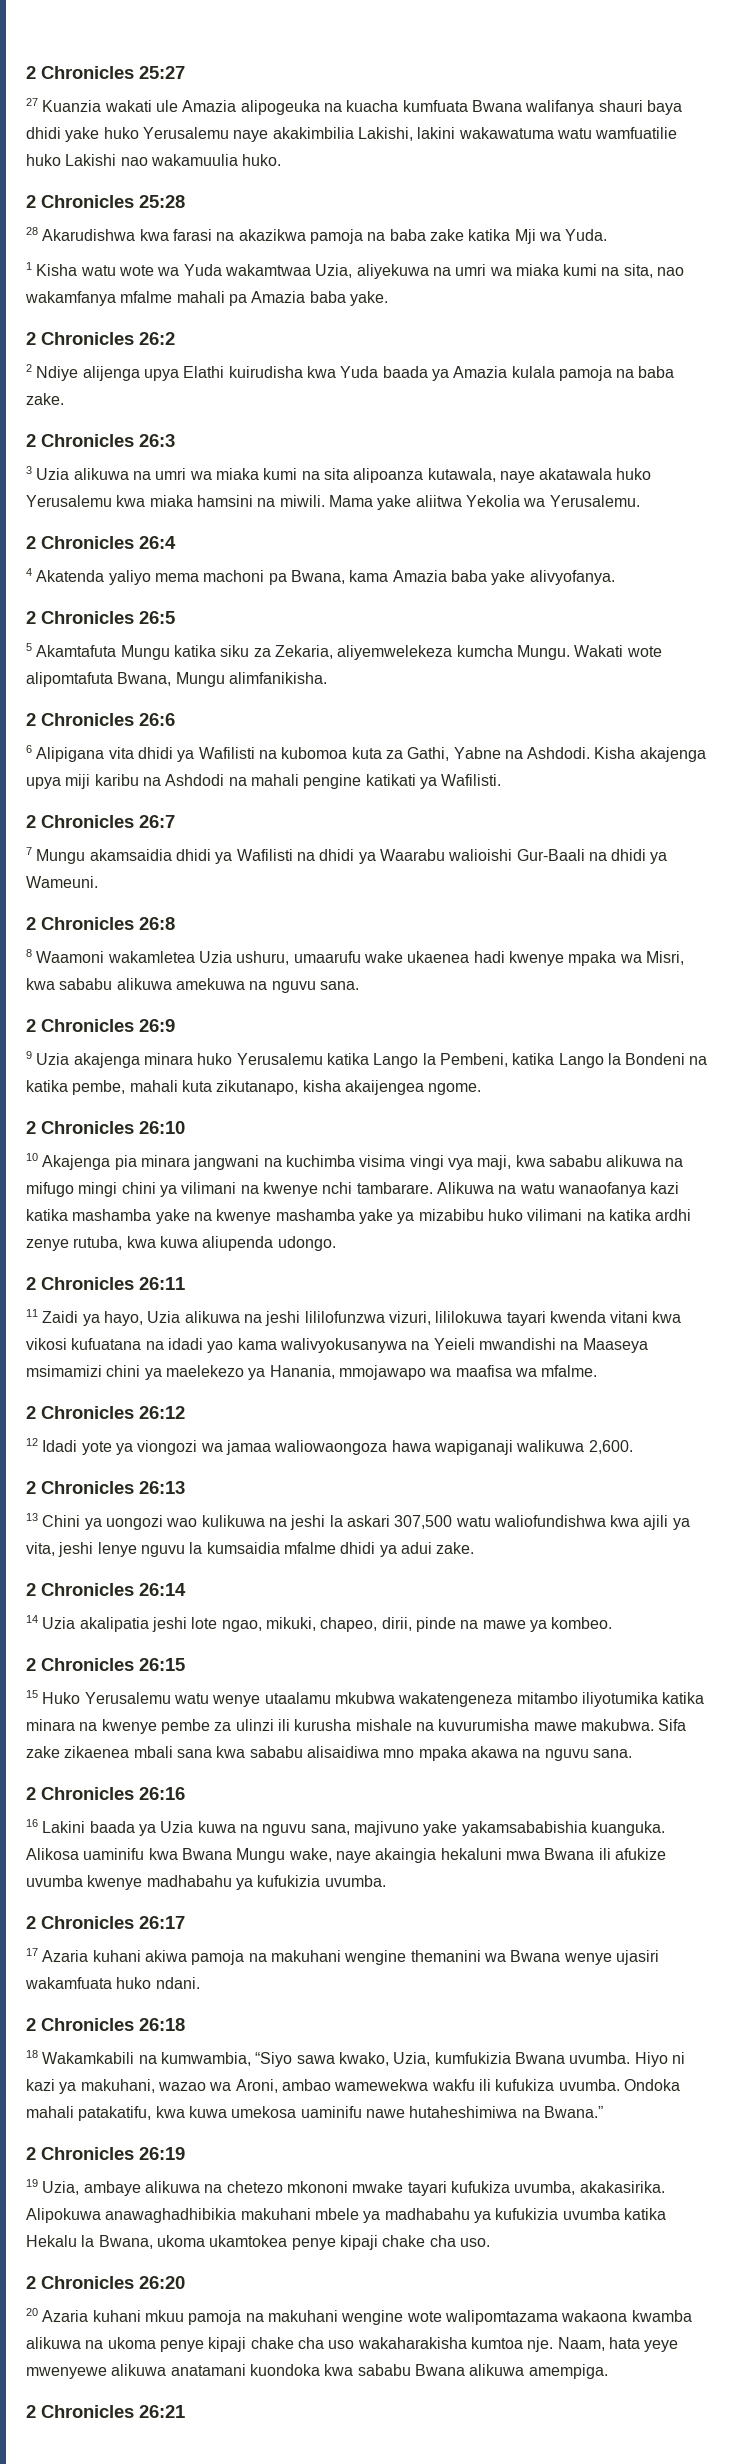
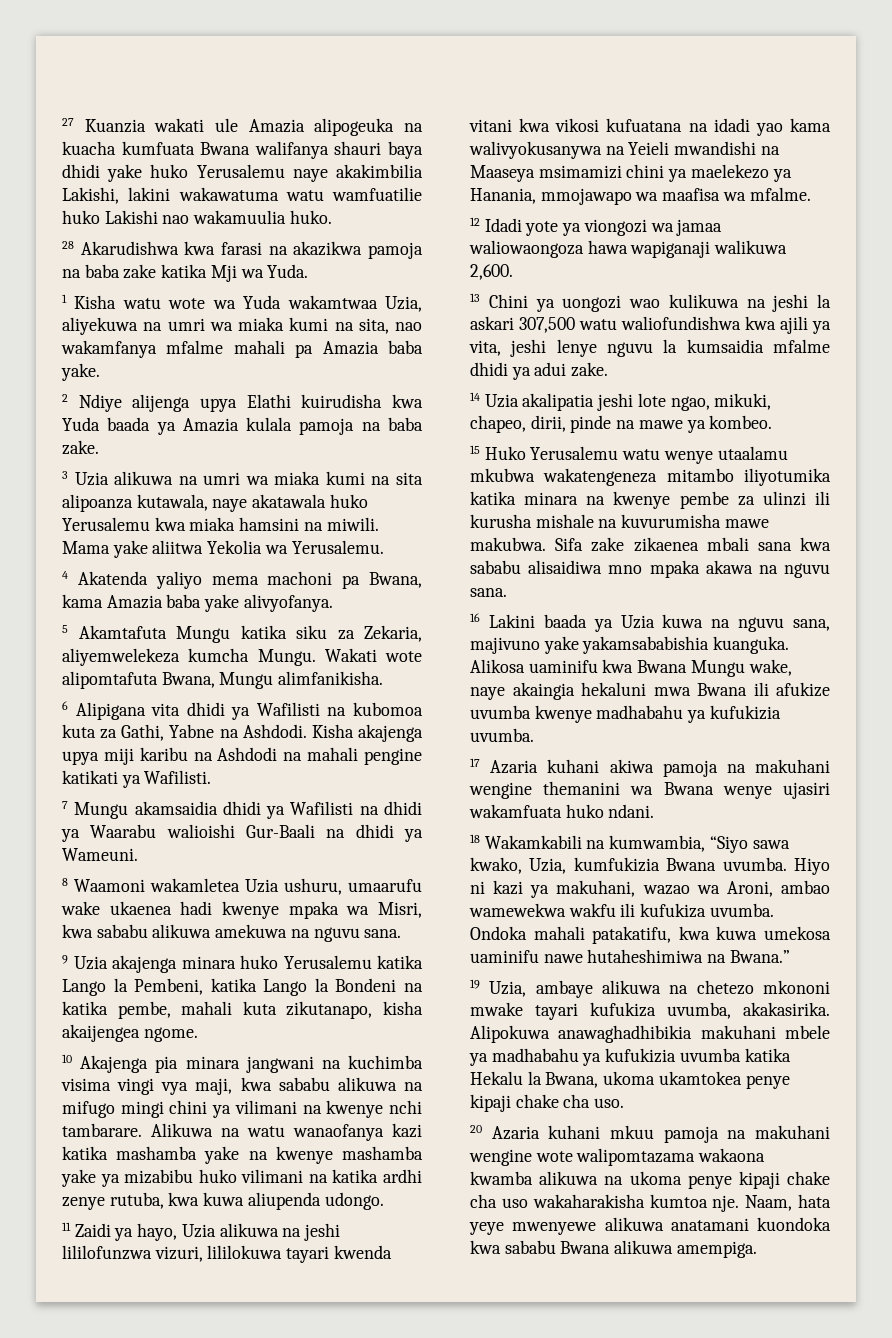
[26,66,185,79] 2 Chronicles 25:27 // -> (62, 122) none
[26,195,185,208] // 2 Chronicles 25:28 -> (332, 217) none
[26,332,175,345] // 2 Chronicles 26:2 -> (100, 372) none
[26,434,175,447] // 2 Chronicles 26:3 -> (99, 447) none
[26,536,176,549] // 2 Chronicles 26:4 -> (384, 547) none
[26,611,175,624] // 2 Chronicles 26:5 -> (333, 603) none
[26,713,175,726] // 2 Chronicles 26:6 -> (384, 678) none
[26,815,175,828] // 2 Chronicles 26:7 -> (212, 777) none
[26,917,175,930] // 2 Chronicles 26:8 -> (138, 854) none
[26,1019,175,1032] // 2 Chronicles 26:9 -> (402, 933) none
[26,1121,185,1134] // 2 Chronicles 26:10 -> (198, 1034) none
[26,1277,185,1290] // 2 Chronicles 26:11 -> (384, 1201) none
[26,1406,185,1419] // 2 Chronicles 26:12 -> (811, 194) none
[26,1481,185,1494] // 2 Chronicles 26:13 -> (513, 272) none
[26,1583,186,1596] // 2 Chronicles 26:14 -> (609, 369) none
[26,1658,185,1671] // 2 Chronicles 26:15 -> (773, 422) none
[26,1787,185,1800] // 2 Chronicles 26:16 -> (507, 592) none
[26,1916,185,1929] // 2 Chronicles 26:17 -> (534, 735) none
[26,2018,185,2031] // 2 Chronicles 26:18 -> (655, 811) none
[26,2147,185,2160] // 2 Chronicles 26:19 -> (790, 956) none
[26,2276,185,2289] // 2 Chronicles 26:20 -> (625, 1103) none
[26,2405,185,2418] // 2 Chronicles 26:21 -> (757, 1249) none

